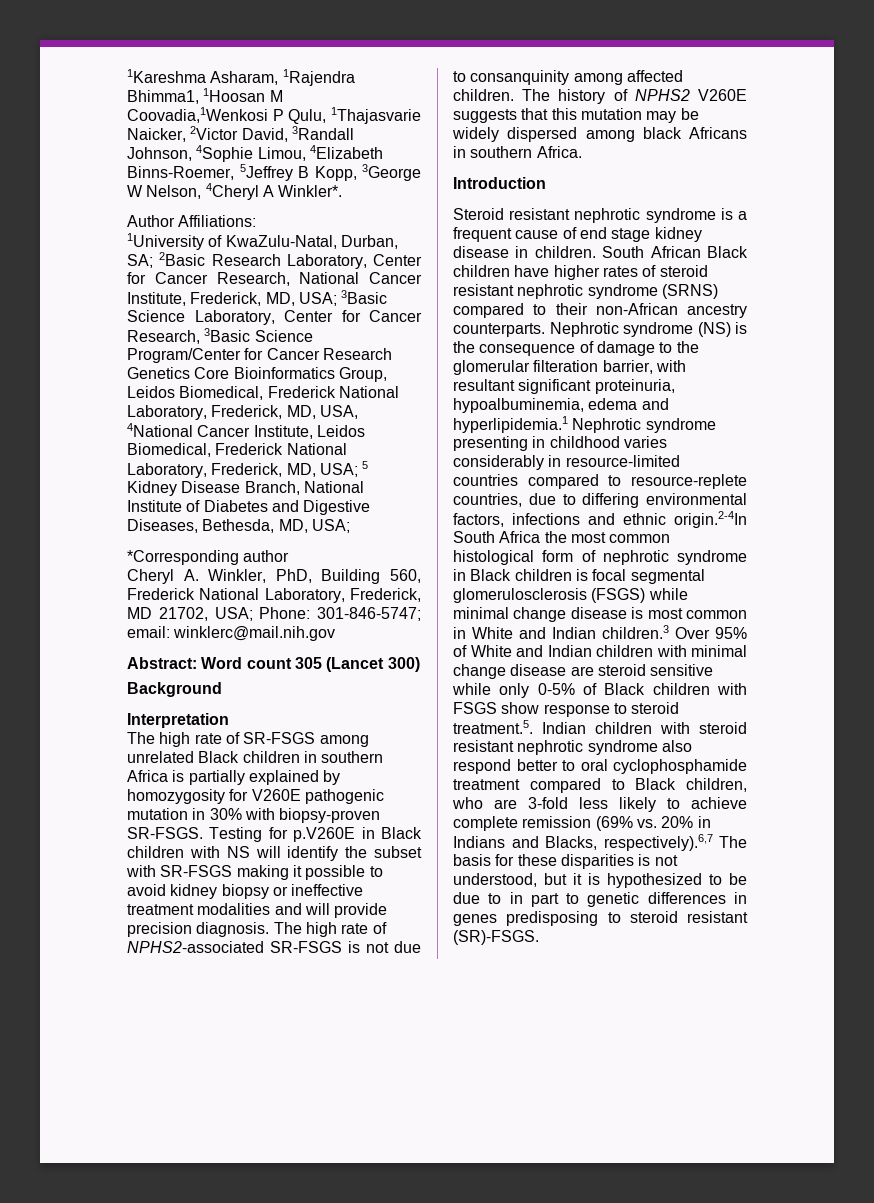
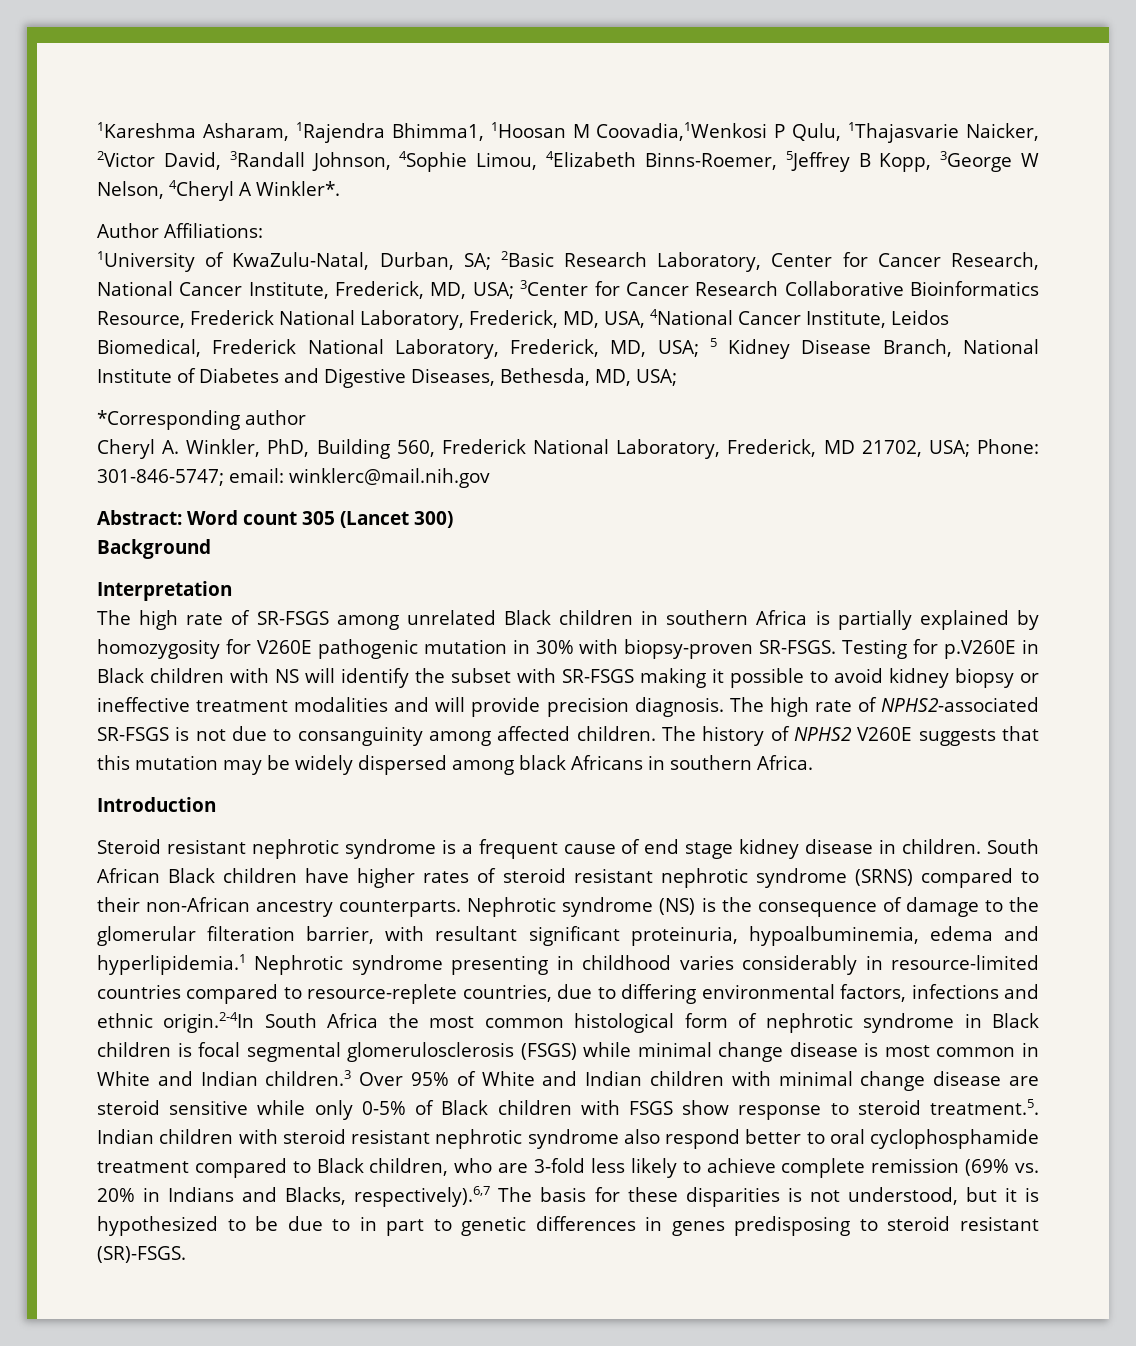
[341,290,388,304] [127,310,422,325] [127,328,313,344] [127,348,392,363] [127,367,387,382] [127,386,264,400] 3Basic Science Laboratory, Center for Cancer Research, 3Basic Science Program/Center for Cancer Research Genetics Core Bioinformatics Group, Leidos Biomedical, -> [520,280,1040,296] [97,311,185,328] 3Center for Cancer Research Collaborative Bioinformatics Resource,
[470,70,570,85] consanquinity -> [297,726,423,746] consanguinity

